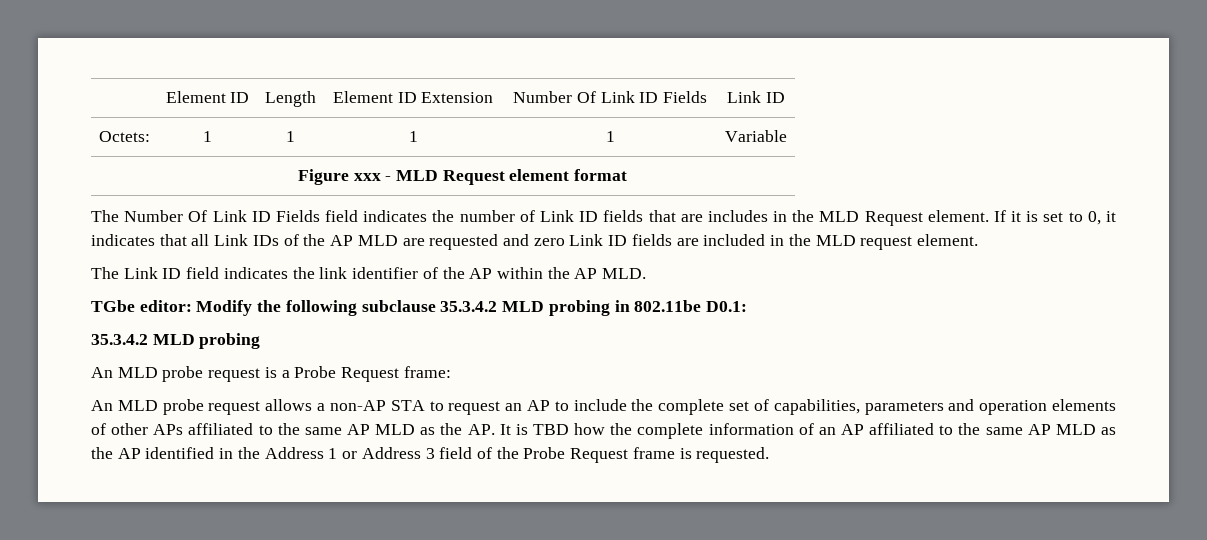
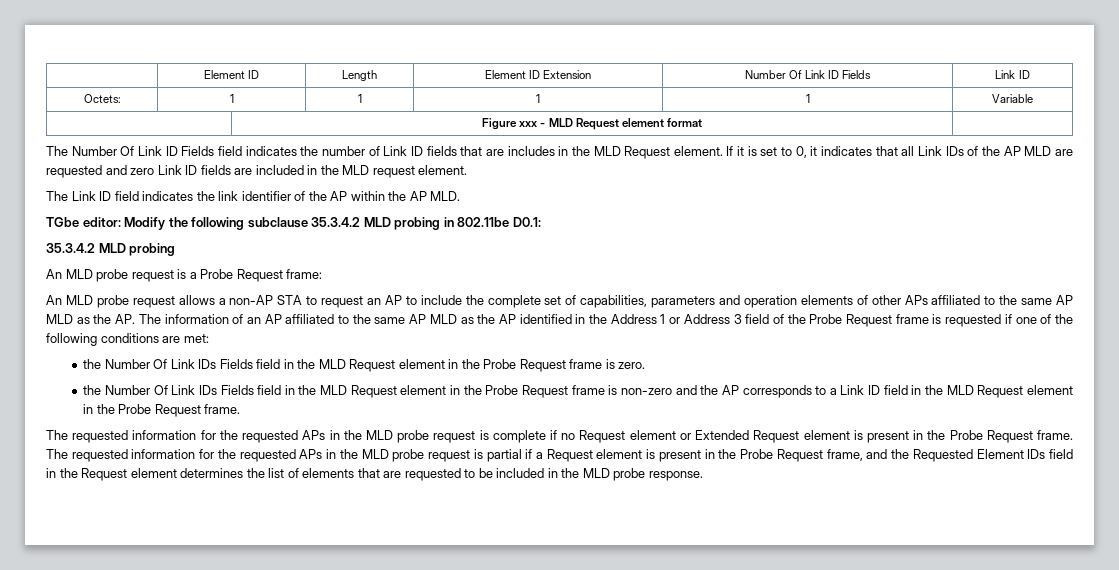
[499,423,704,439] It is TBD how the complete -> [138,314,161,324] The
[696,447,770,463] requested. -> [945,314,1074,327] [46,333,209,346] [83,359,646,372] [83,385,1073,398] [83,404,241,417] [46,430,1073,443] [46,449,1074,462] [46,468,703,481] requested if one of the following conditions are met: // the Number Of Link IDs Fields field in the MLD Request element in the Probe Request frame is zero. // the Number Of Link IDs Fields field in the MLD Request element in the Probe Request frame is non-zero and the AP corresponds to a Link ID field in the MLD Request element in the Probe Request frame. // The requested information for the requested APs in the MLD probe request is complete if no Request element or Extended Request element is present in the Probe Request frame. The requested information for the requested APs in the MLD probe request is partial if a Request element is present in the Probe Request frame, and the Requested Element IDs field in the Request element determines the list of elements that are requested to be included in the MLD probe response.

